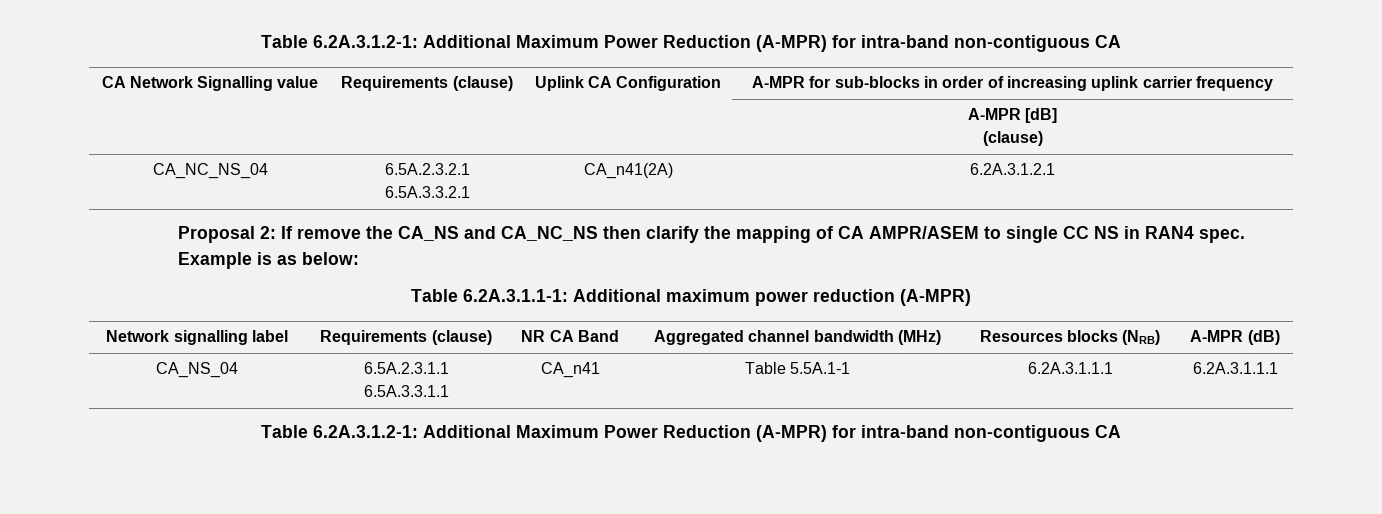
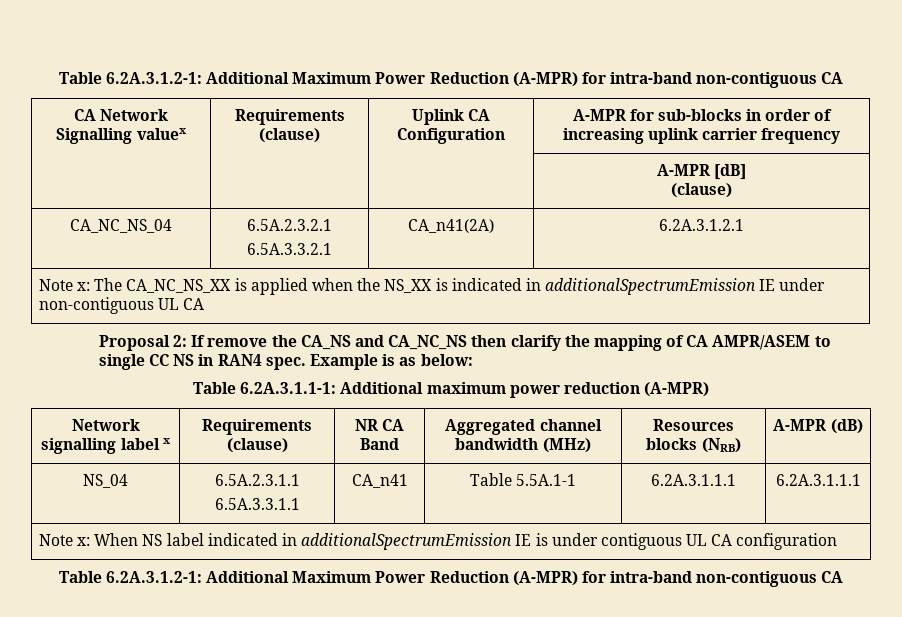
[277,76,319,88] value -> [136,128,187,140] valuex
(1055, 169) none -> [38,278,826,295] [38,297,205,314] // Note x: The CA_NC_NS_XX is applied when the NS_XX is indicated in additionalSpectrumEmission IE under non-contiguous UL CA
(288, 336) none -> [162,438,171,444] x
[156,362,238,378] CA_NS_04 -> [83,474,128,488] NS_04
(1278, 368) none -> [38,533,838,550] // Note x: When NS label indicated in additionalSpectrumEmission IE is under contiguous UL CA configuration

